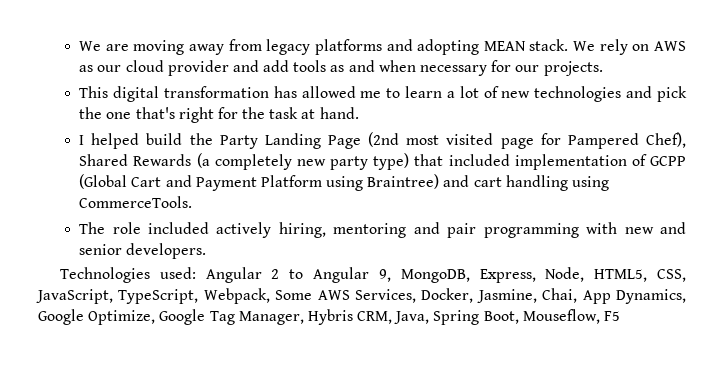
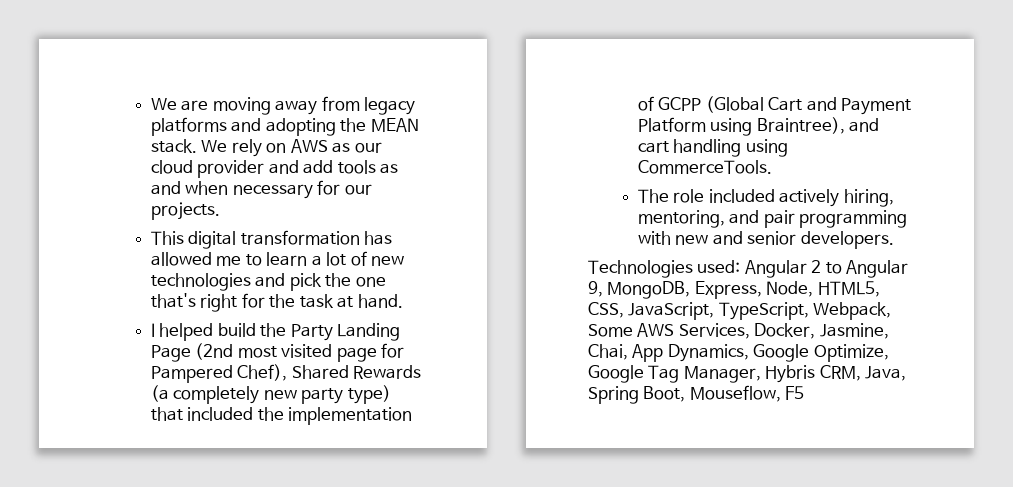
(480, 47) none -> [340,118,367,132] the
(510, 160) none -> [257,407,284,421] the
[367,174,440,189] Braintree) -> [756,117,845,134] Braintree),
[333,223,407,238] mentoring -> [637,210,725,228] mentoring,

